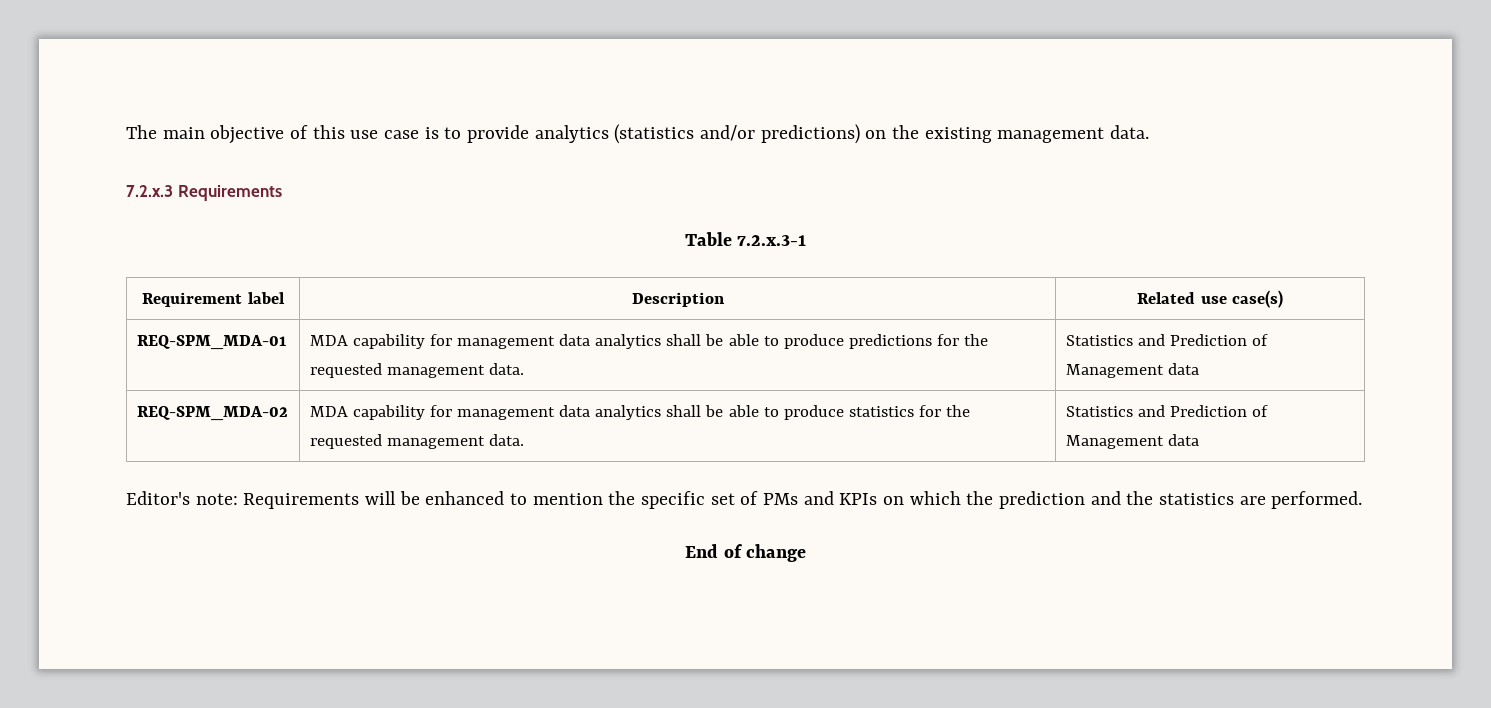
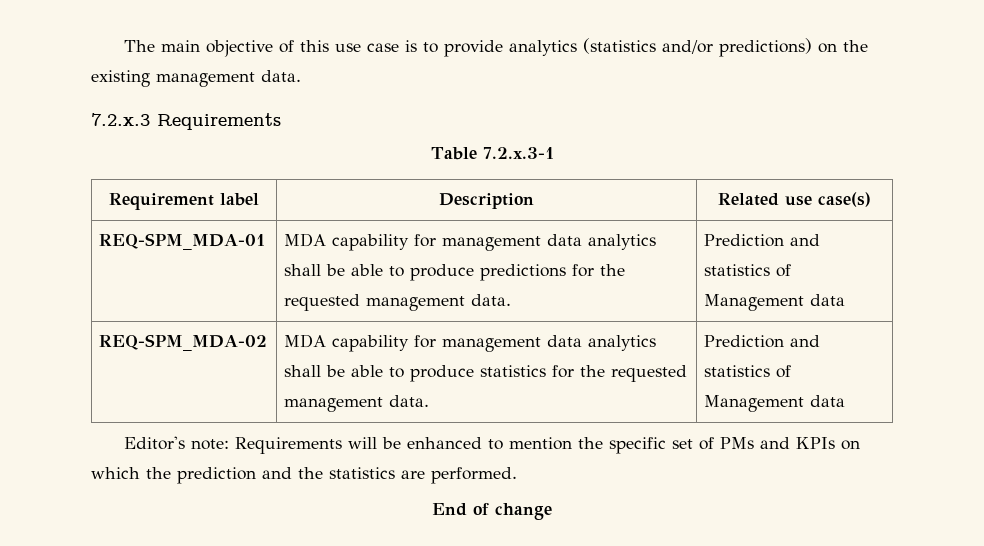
[1065,334,1247,346] Statistics and Prediction -> [704,234,821,247] [704,264,771,276] Prediction and statistics
[1065,405,1247,417] Statistics and Prediction -> [704,335,821,348] [704,365,771,377] Prediction and statistics

